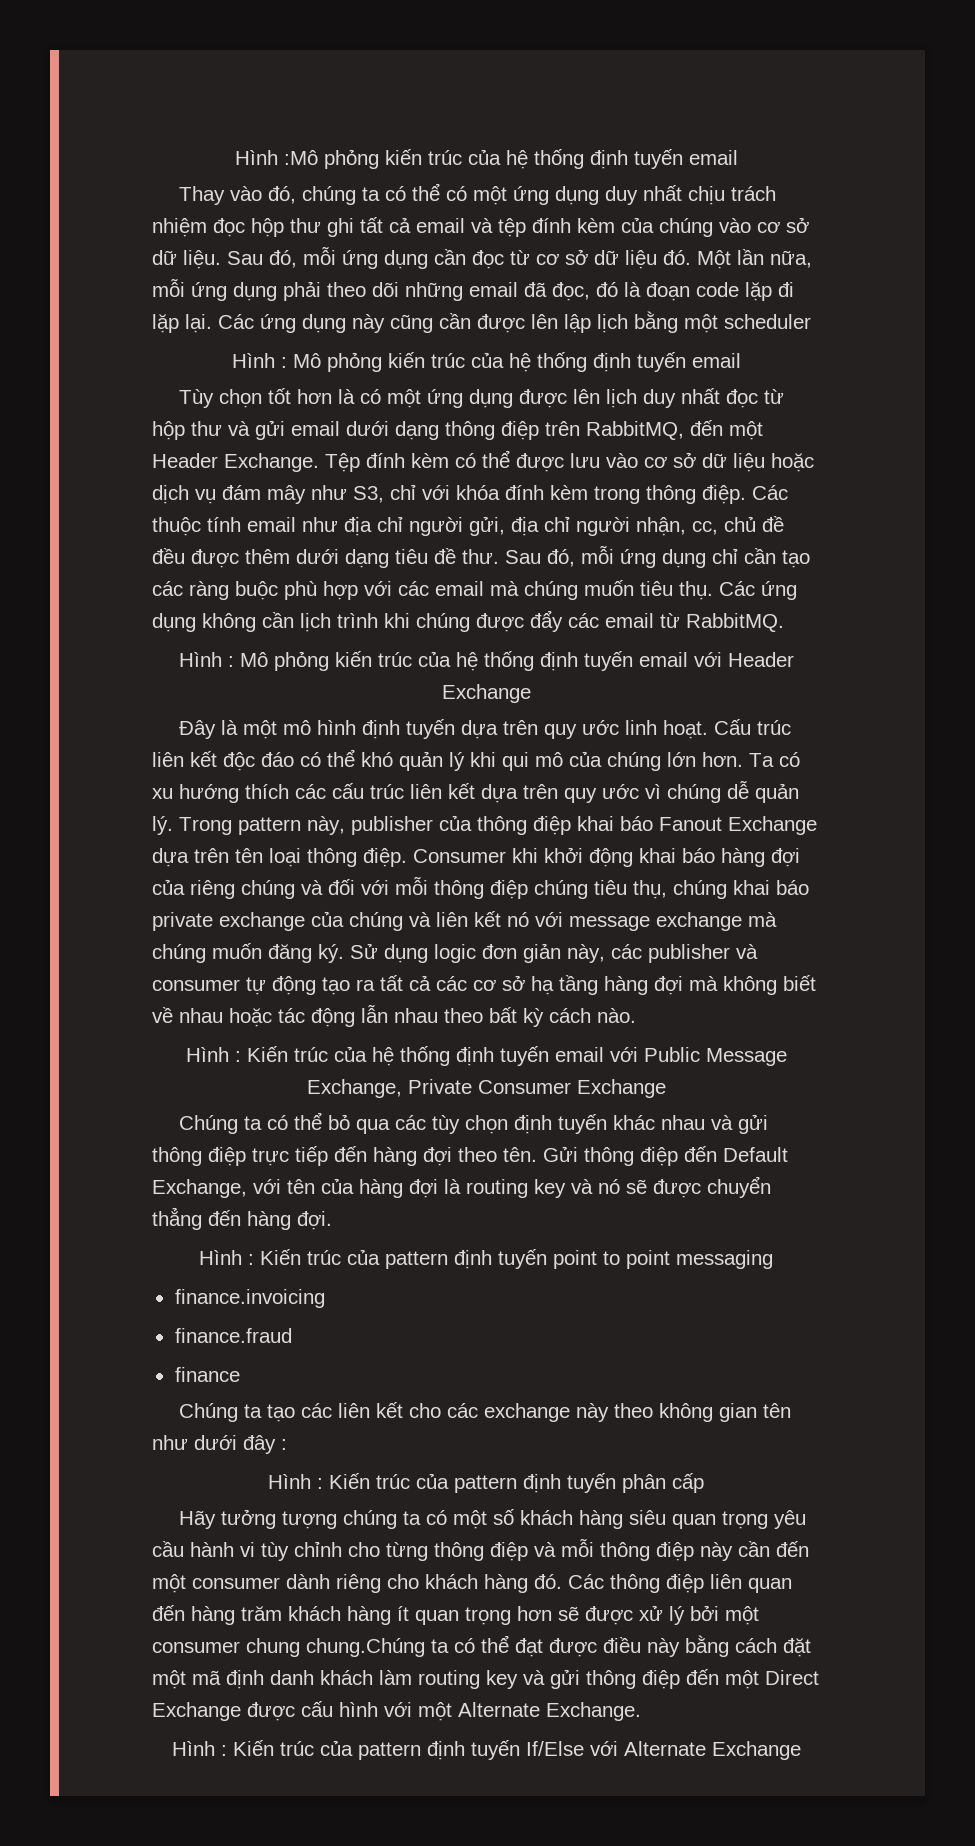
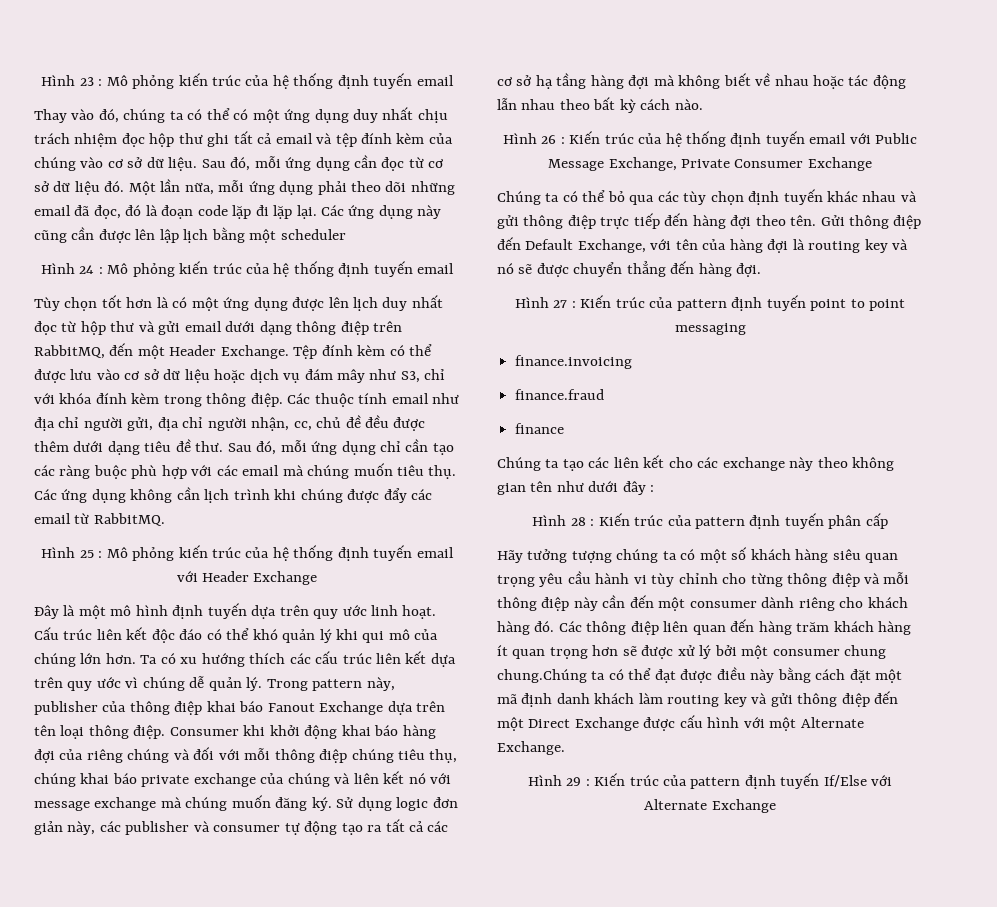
[234,150,318,165] Hình :Mô -> [41,75,128,86] Hình 23 : Mô
(275, 360) none -> [79,265,95,274] 24
(222, 659) none -> [79,550,94,558] 25
(229, 1054) none -> [541,135,557,144] 26
(242, 1257) none -> [553,300,568,308] 27
(311, 1481) none -> [570,517,586,526] 28
(215, 1748) none -> [566,777,582,786] 29

